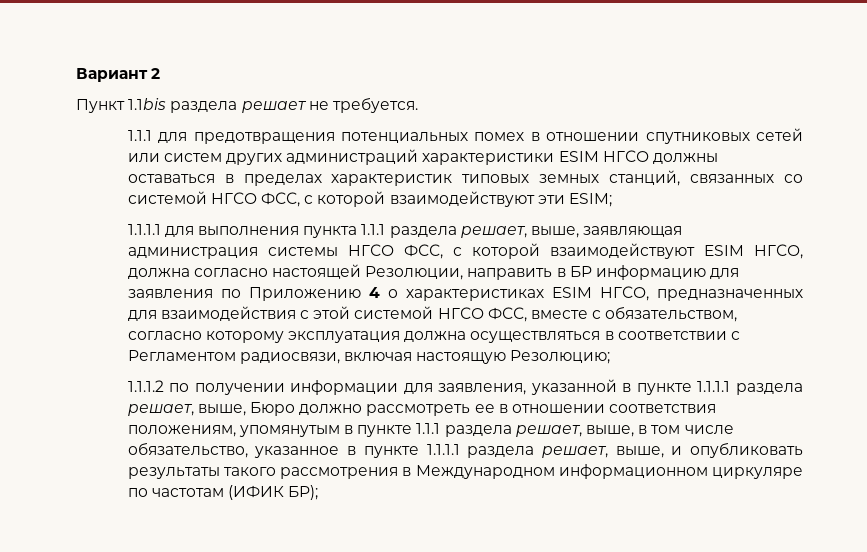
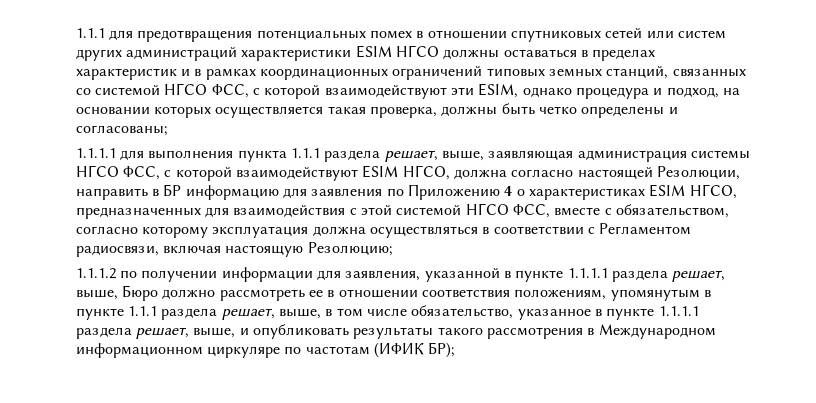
[76,68,161,82] [76,97,418,113] Вариант 2 // Пункт 1.1bis раздела решает не требуется. // -> (75, 33) none
(453, 180) none -> [181,66,483,80] и в рамках координационных ограничений
[569,193,613,207] ESIM; -> [478,83,740,99] [75,103,678,118] [75,125,168,136] ESIM, однако процедура и подход, на основании которых осуществляется такая проверка, должны быть четко определены и согласованы;

